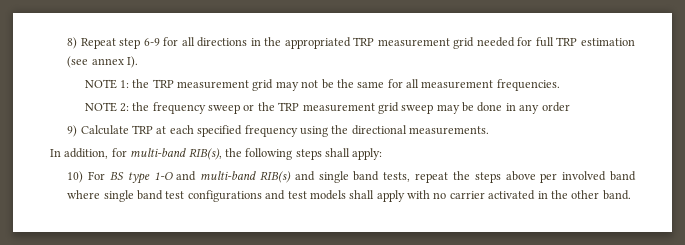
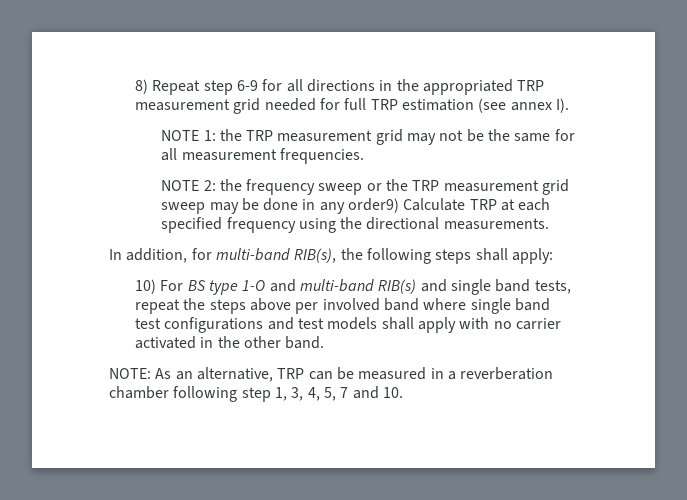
[541,102,570,112] [67,125,78,137] order // 9) -> [348,198,400,213] order9)
(631, 195) none -> [109,367,554,382] [109,386,403,402] // NOTE: As an alternative, TRP can be measured in a reverberation chamber following step 1, 3, 4, 5, 7 and 10.

